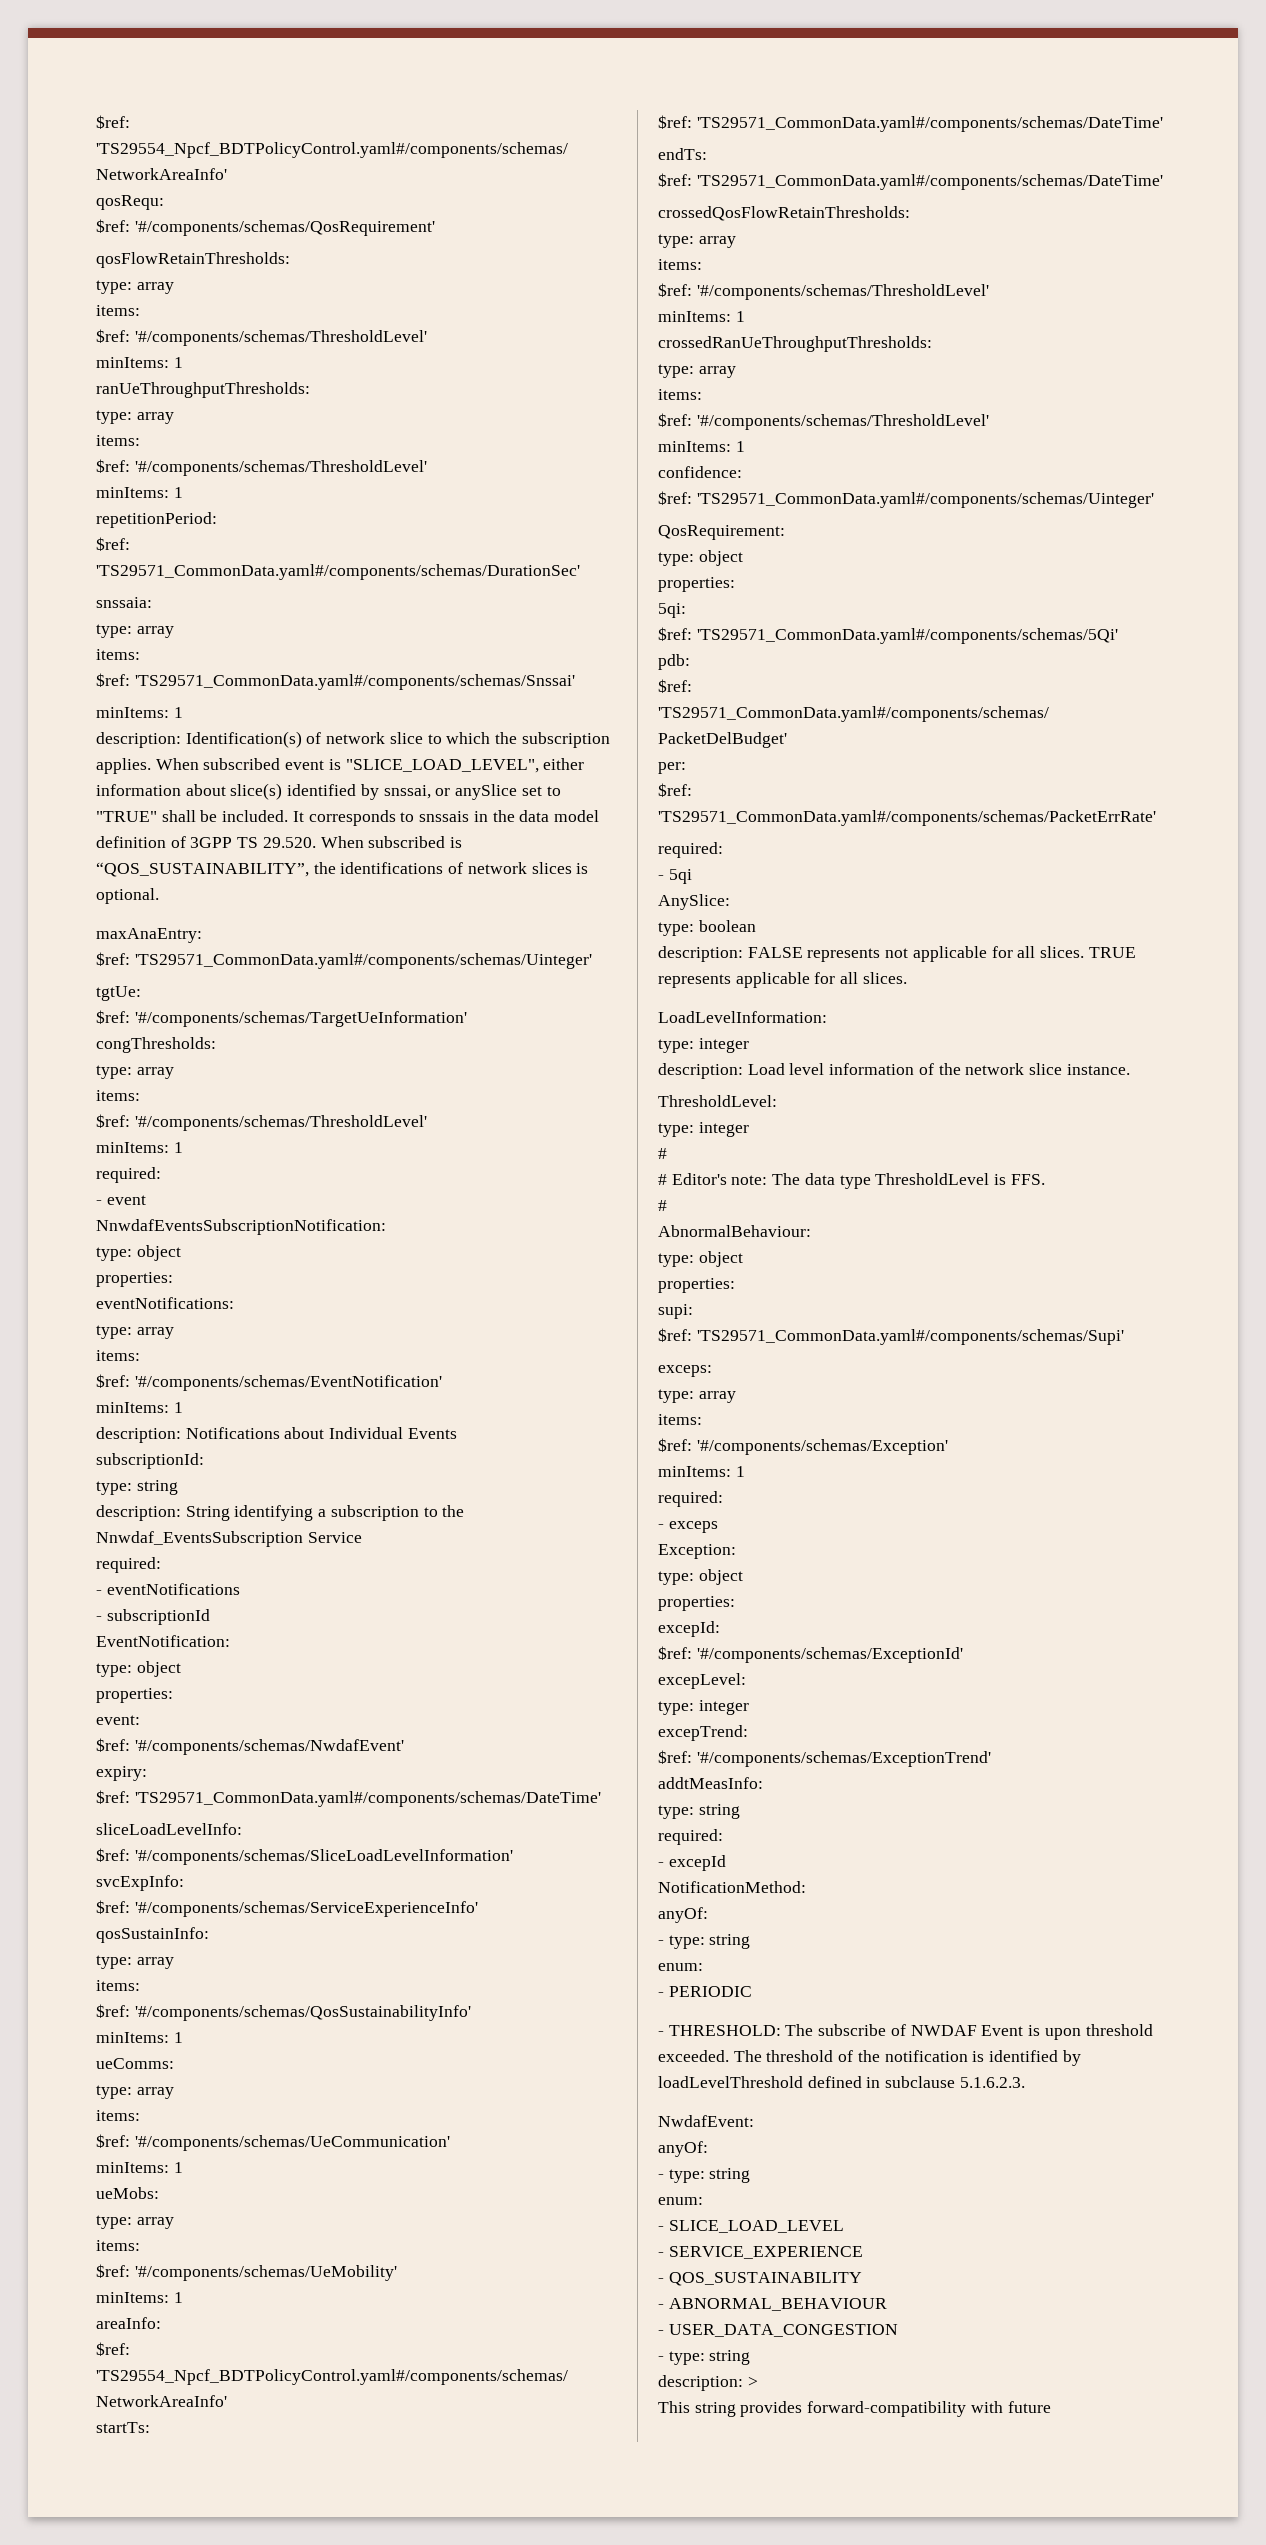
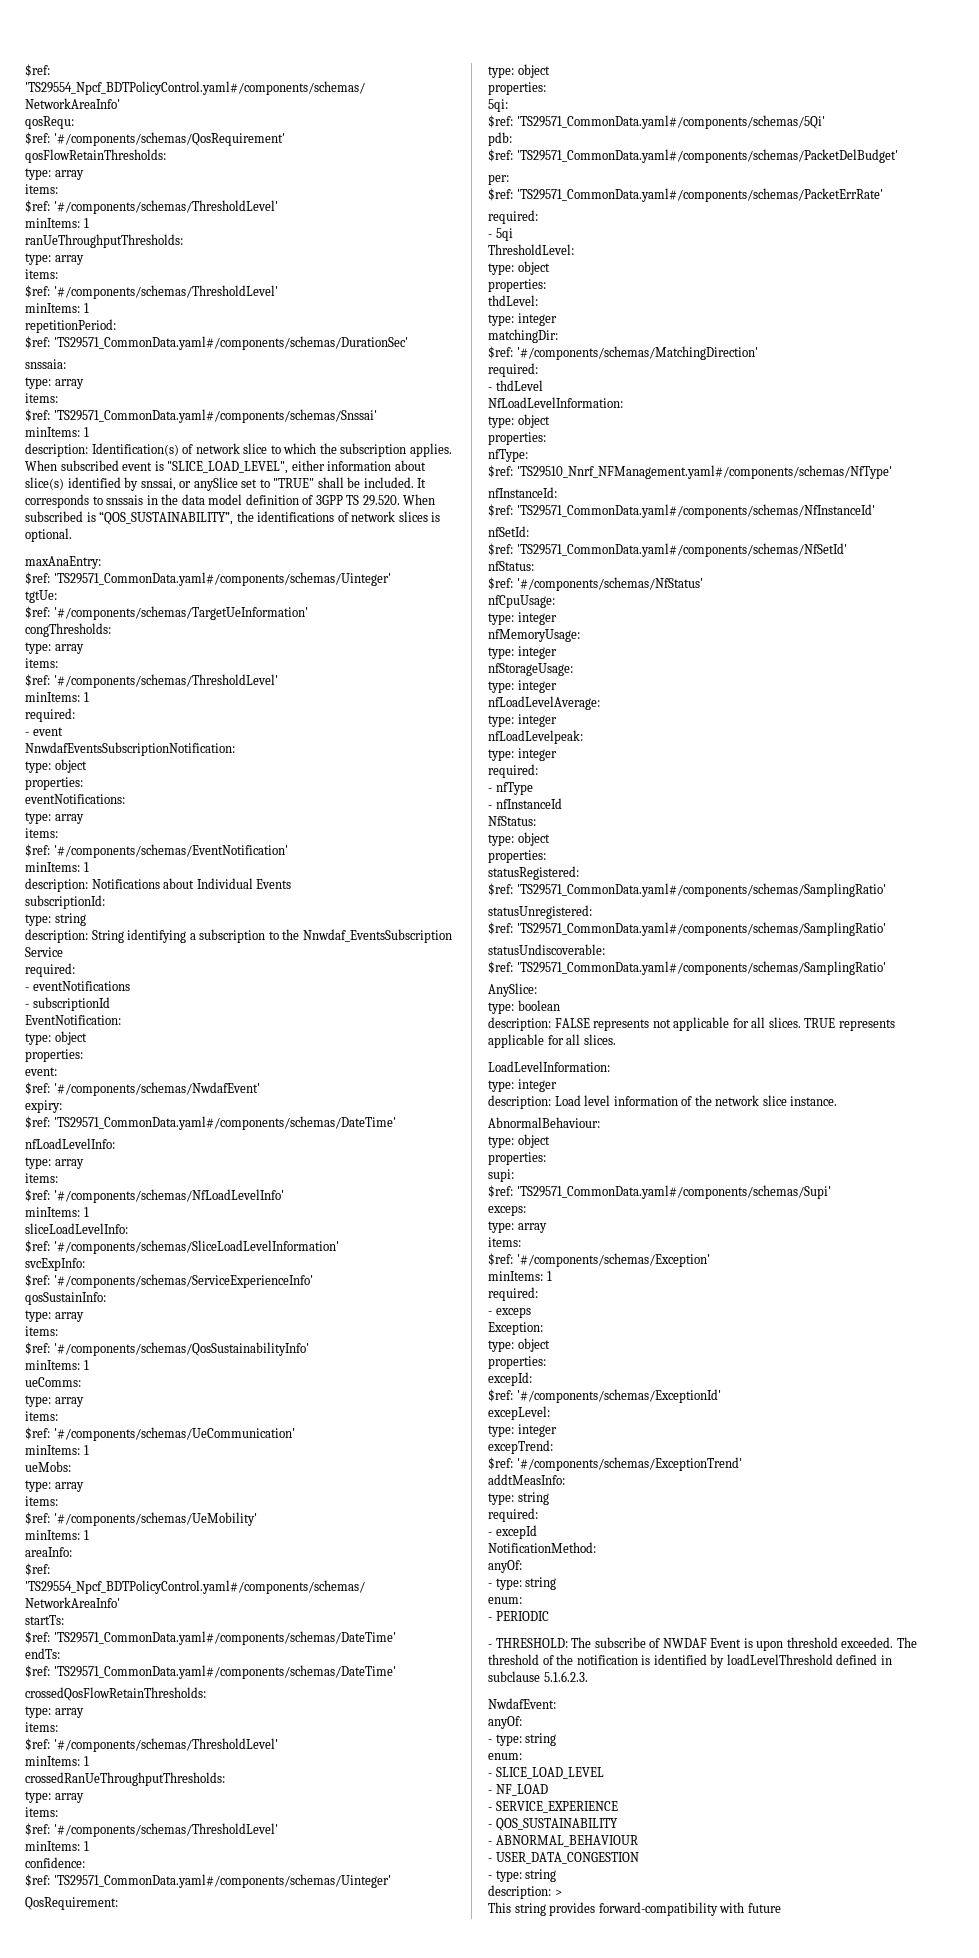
(601, 1799) none -> [25,1138,115,1149] [25,1157,84,1169] [25,1173,58,1183] [25,1189,284,1203] [25,1207,89,1217] // nfLoadLevelInfo: // type: array // items: // $ref: '#/components/schemas/NfLoadLevelInfo' // minItems: 1
(692, 876) none -> [488,244,574,255] [488,261,550,275] [488,279,546,292] [488,295,538,306] [488,313,557,326] [488,329,558,343] [488,346,758,360] [488,363,538,377] [488,380,543,391] [488,397,623,408] [488,414,550,428] [488,432,546,445] [488,449,528,462] [488,465,892,479] [488,487,557,498] [488,504,875,518] [488,526,529,537] [488,543,847,557] [488,561,534,571] [488,577,703,591] [488,595,555,608] [488,612,557,625] [488,629,580,642] [488,646,557,659] [488,663,573,676] [488,680,557,693] [488,696,600,710] [488,714,557,727] [488,730,583,744] [488,748,557,761] [488,764,538,778] [488,782,533,795] [488,798,562,809] [488,816,536,826] [488,832,550,846] [488,850,546,863] [488,866,579,880] [488,883,886,897] [488,905,592,919] [488,922,886,936] [488,944,605,955] [488,961,886,975] // ThresholdLevel: // type: object // properties: // thdLevel: // type: integer // matchingDir: // $ref: '#/components/schemas/MatchingDirection' // required: // - thdLevel // NfLoadLevelInformation: // type: object // properties: // nfType: // $ref: 'TS29510_Nnrf_NFManagement.yaml#/components/schemas/NfType' // nfInstanceId: // $ref: 'TS29571_CommonData.yaml#/components/schemas/NfInstanceId' // nfSetId: // $ref: 'TS29571_CommonData.yaml#/components/schemas/NfSetId' // nfStatus: // $ref: '#/components/schemas/NfStatus' // nfCpuUsage: // type: integer // nfMemoryUsage: // type: integer // nfStorageUsage: // type: integer // nfLoadLevelAverage: // type: integer // nfLoadLevelpeak: // type: integer // required: // - nfType // - nfInstanceId // NfStatus: // type: object // properties: // statusRegistered: // $ref: 'TS29571_CommonData.yaml#/components/schemas/SamplingRatio' // statusUnregistered: // $ref: 'TS29571_CommonData.yaml#/components/schemas/SamplingRatio' // statusUndiscoverable: // $ref: 'TS29571_CommonData.yaml#/components/schemas/SamplingRatio'
[658,1095,777,1107] [658,1122,749,1137] [658,1148,667,1159] [658,1173,1045,1189] [658,1200,667,1211] // ThresholdLevel: // type: integer // # // # Editor's note: The data type ThresholdLevel is FFS. // # -> (838, 1101) none
(844, 2226) none -> [488,1784,548,1796] // - NF_LOAD

